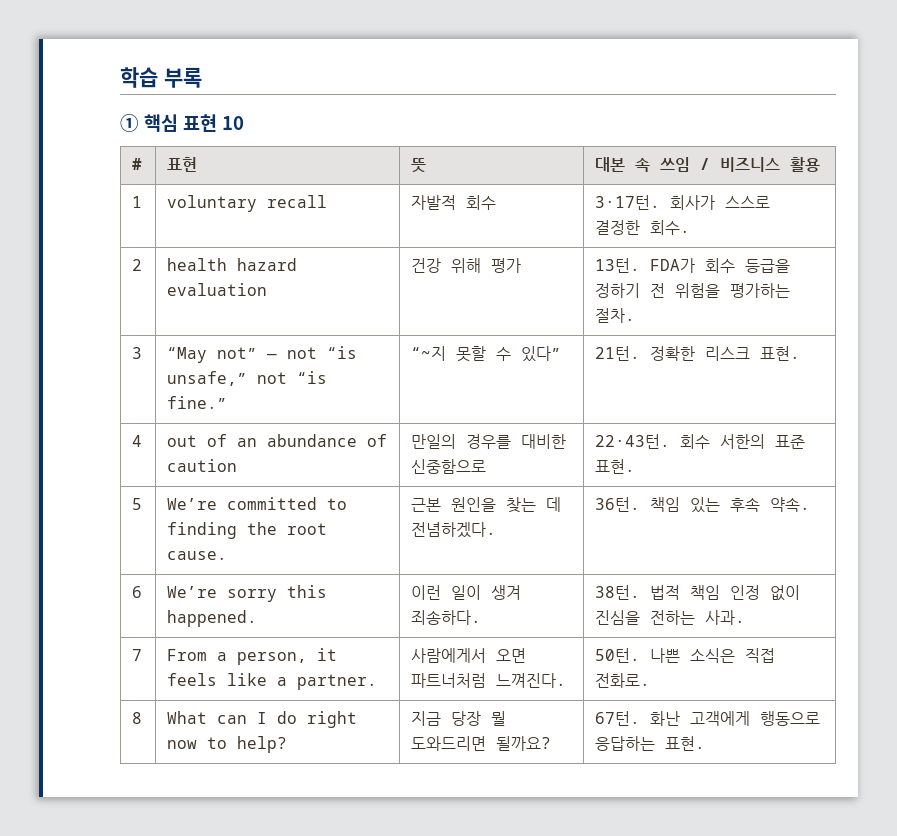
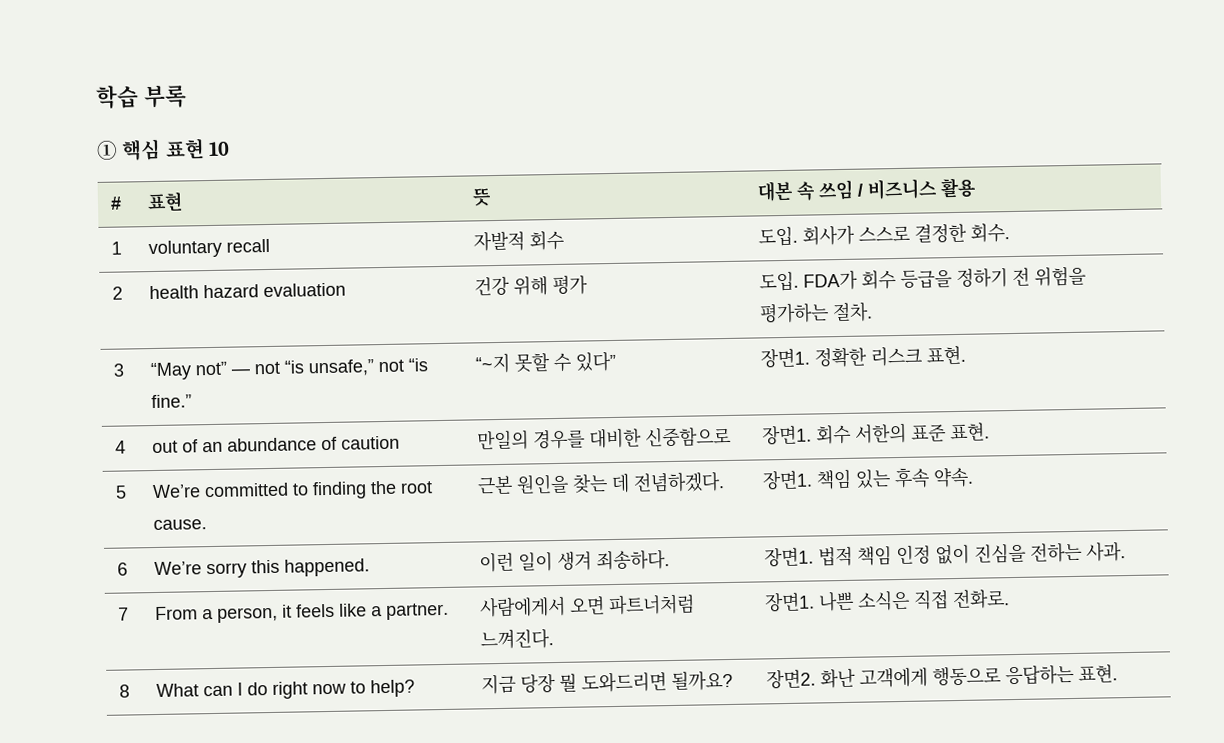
[595,195,661,210] 3·17턴. -> [758,226,799,247] 도입.
[595,258,641,273] 13턴. -> [759,271,800,292] 도입.
[595,346,641,361] 21턴. -> [760,348,811,369] 장면1.
[595,434,671,449] 22·43턴. -> [761,425,813,446] 장면1.
[595,497,641,512] 36턴. -> [762,470,814,491] 장면1.
[595,585,641,600] 38턴. -> [764,547,815,568] 장면1.
[595,648,641,663] 50턴. -> [764,592,816,613] 장면1.
[595,711,641,726] 67턴. -> [766,669,817,690] 장면2.

